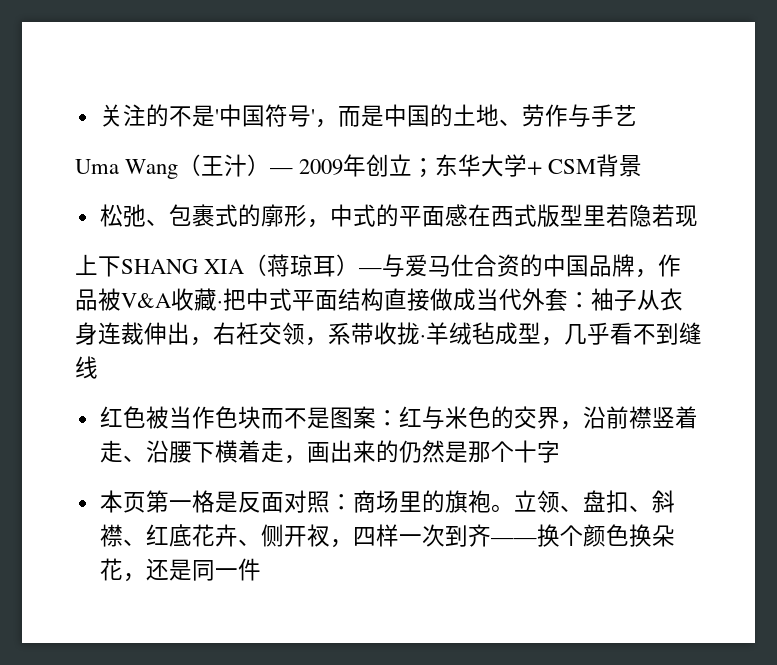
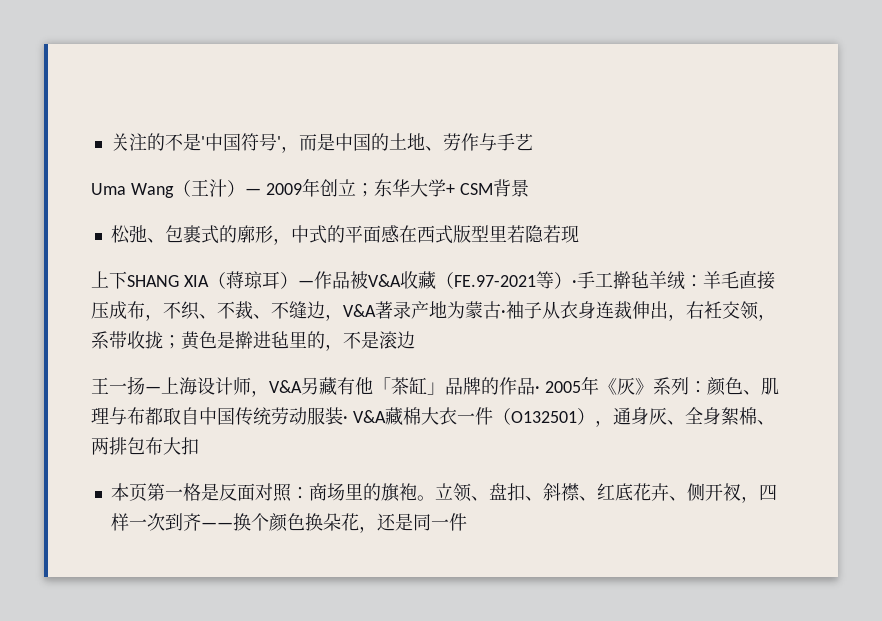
[382,254,682,278] [75,288,591,311] 与爱马仕合资的中国品牌，作品被V&A收藏·把中式平面结构直接做成当代外套： -> [313,271,775,290] [91,301,506,321] 作品被V&A收藏（FE.97-2021等）·手工擀毡羊绒：羊毛直接压成布，不织、不裁、不缝边，V&A著录产地为蒙古·
[420,322,702,346] [75,356,98,379] [99,406,698,430] [99,440,560,464] ·羊绒毡成型，几乎看不到缝线 // 红色被当作色块而不是图案：红与米色的交界，沿前襟竖着走、沿腰下横着走，画出来的仍然是那个十字 -> [163,331,415,351] [91,376,779,397] [91,407,775,427] [91,437,199,455] ；黄色是擀进毡里的，不是滚边 // 王一扬—上海设计师，V&A另藏有他「茶缸」品牌的作品· 2005年《灰》系列：颜色、肌理与布都取自中国传统劳动服装· V&A藏棉大衣一件（O132501），通身灰、全身絮棉、两排包布大扣

